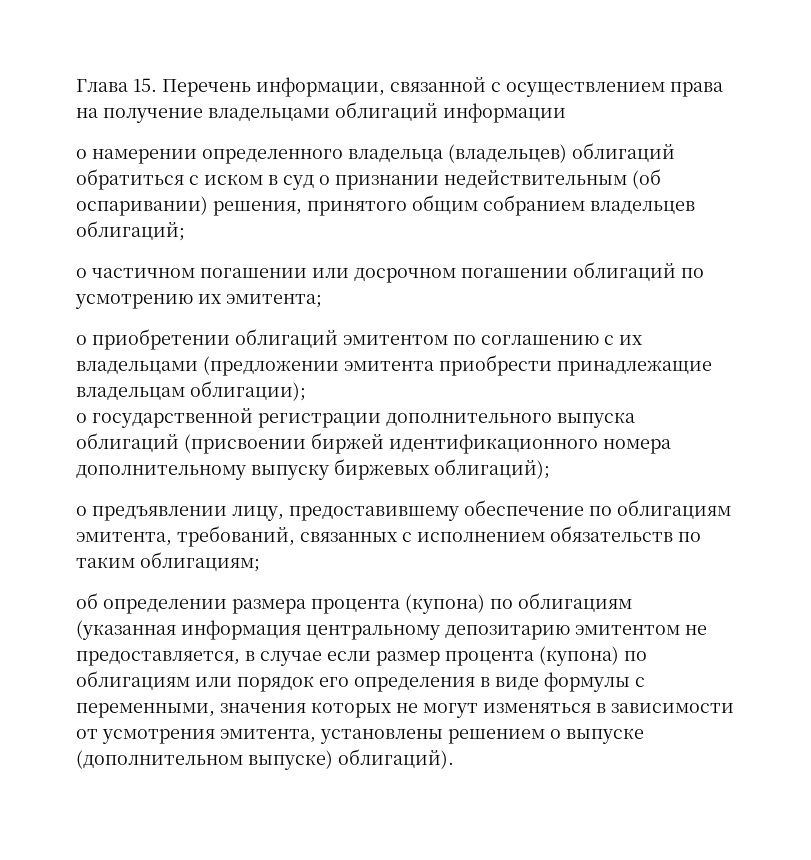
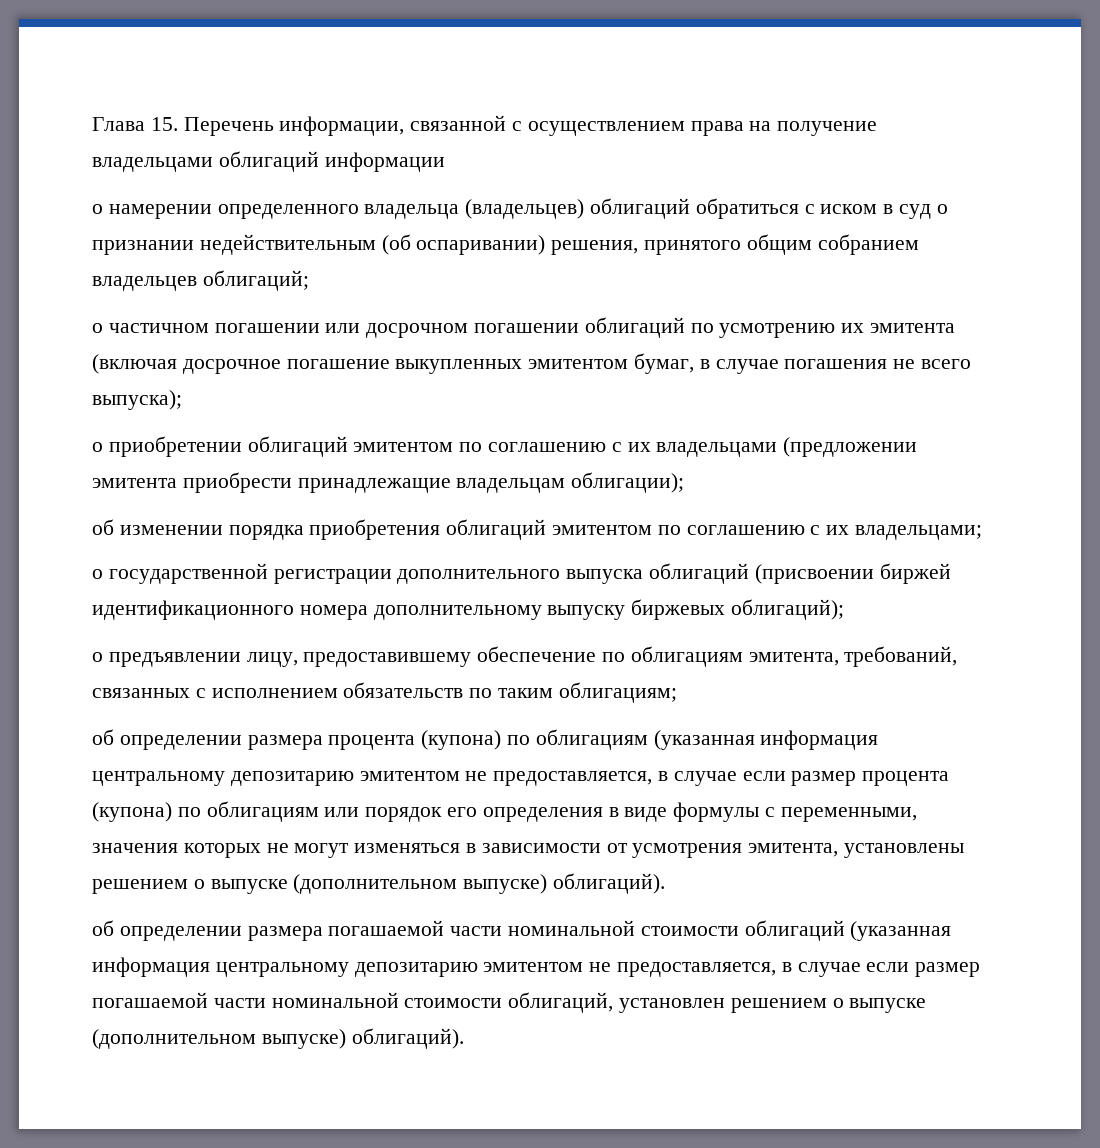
[226,294,322,308] эмитента; -> [870,323,956,333] [92,353,972,374] [92,390,182,410] эмитента (включая досрочное погашение выкупленных эмитентом бумаг, в случае погашения не всего выпуска);
(306, 391) none -> [92,519,983,540] // об изменении порядка приобретения облигаций эмитентом по соглашению с их владельцами;
(454, 759) none -> [92,920,952,941] [92,957,981,977] [92,992,927,1013] [92,1028,464,1049] // об определении размера погашаемой части номинальной стоимости облигаций (указанная информация центральному депозитарию эмитентом не предоставляется, в случае если размер погашаемой части номинальной стоимости облигаций, установлен решением о выпуске (дополнительном выпуске) облигаций).

